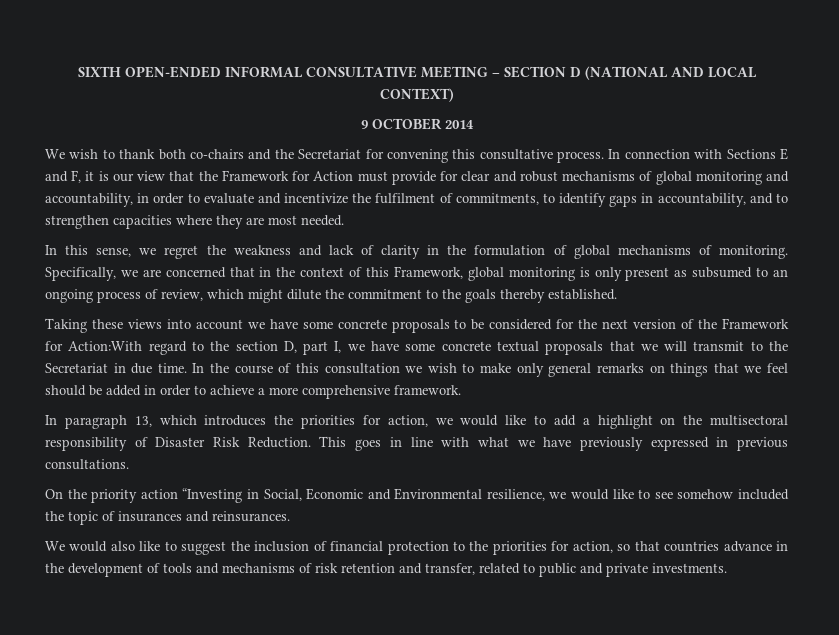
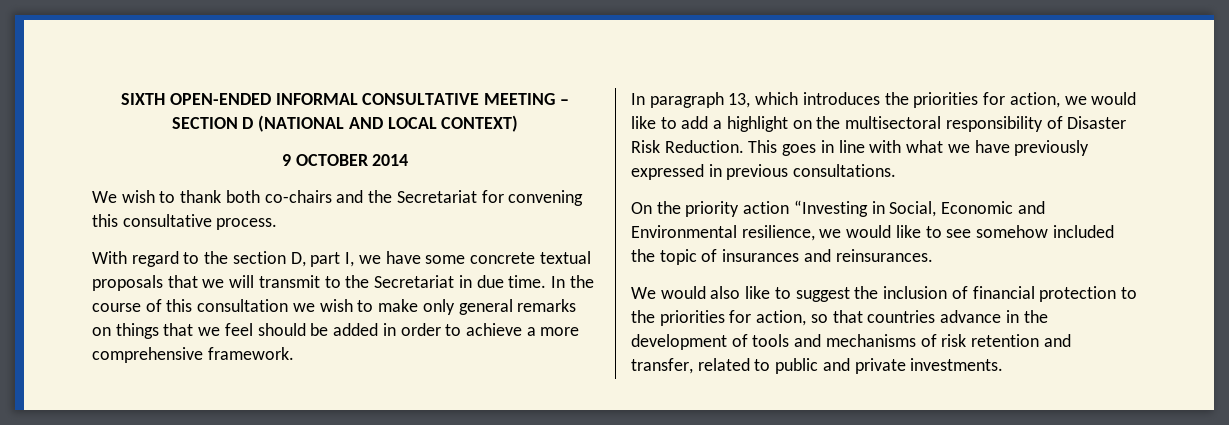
[608,148,789,160] [45,170,789,185] [45,193,788,207] [45,215,344,229] [45,245,788,259] [45,266,789,281] [45,289,617,303] [45,318,789,333] [45,341,143,351] In connection with Sections E and F, it is our view that the Framework for Action must provide for clear and robust mechanisms of global monitoring and accountability, in order to evaluate and incentivize the fulfilment of commitments, to identify gaps in accountability, and to strengthen capacities where they are most needed. // In this sense, we regret the weakness and lack of clarity in the formulation of global mechanisms of monitoring. Specifically, we are concerned that in the context of this Framework, global monitoring is only present as subsumed to an ongoing process of review, which might dilute the commitment to the goals thereby established. // Taking these views into account we have some concrete proposals to be considered for the next version of the Framework for Action:With -> [92,251,127,264] // With

